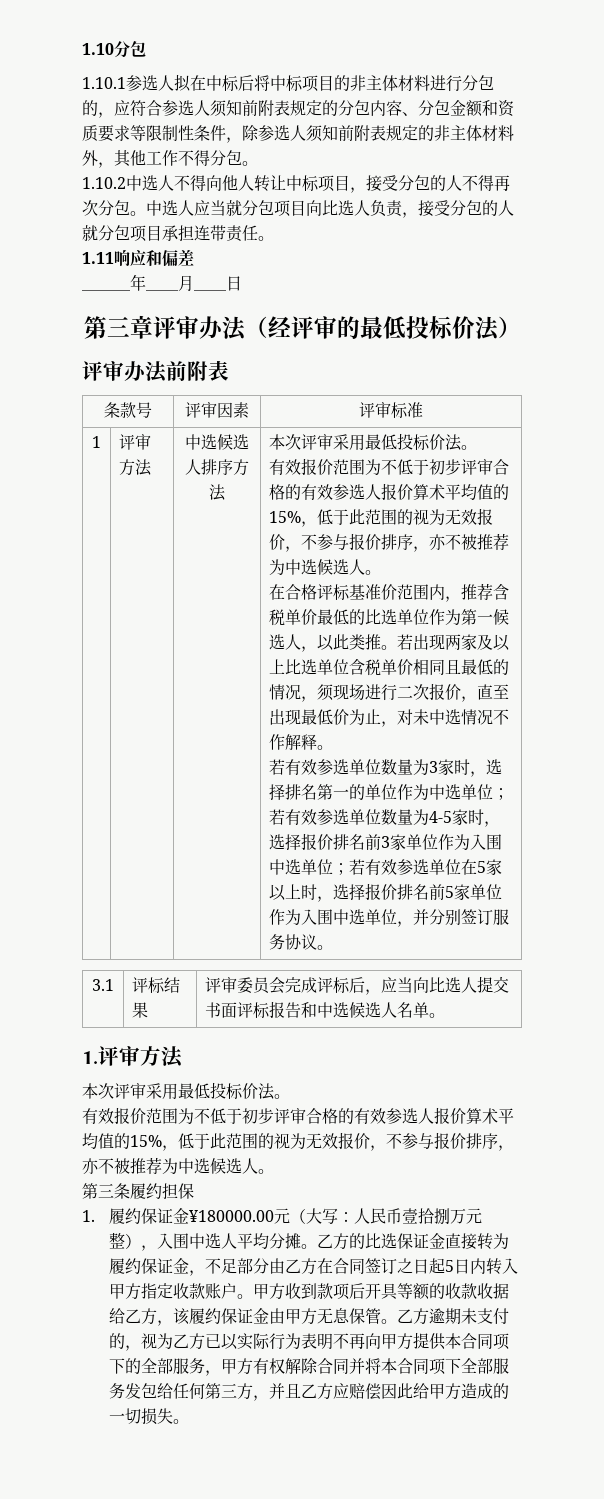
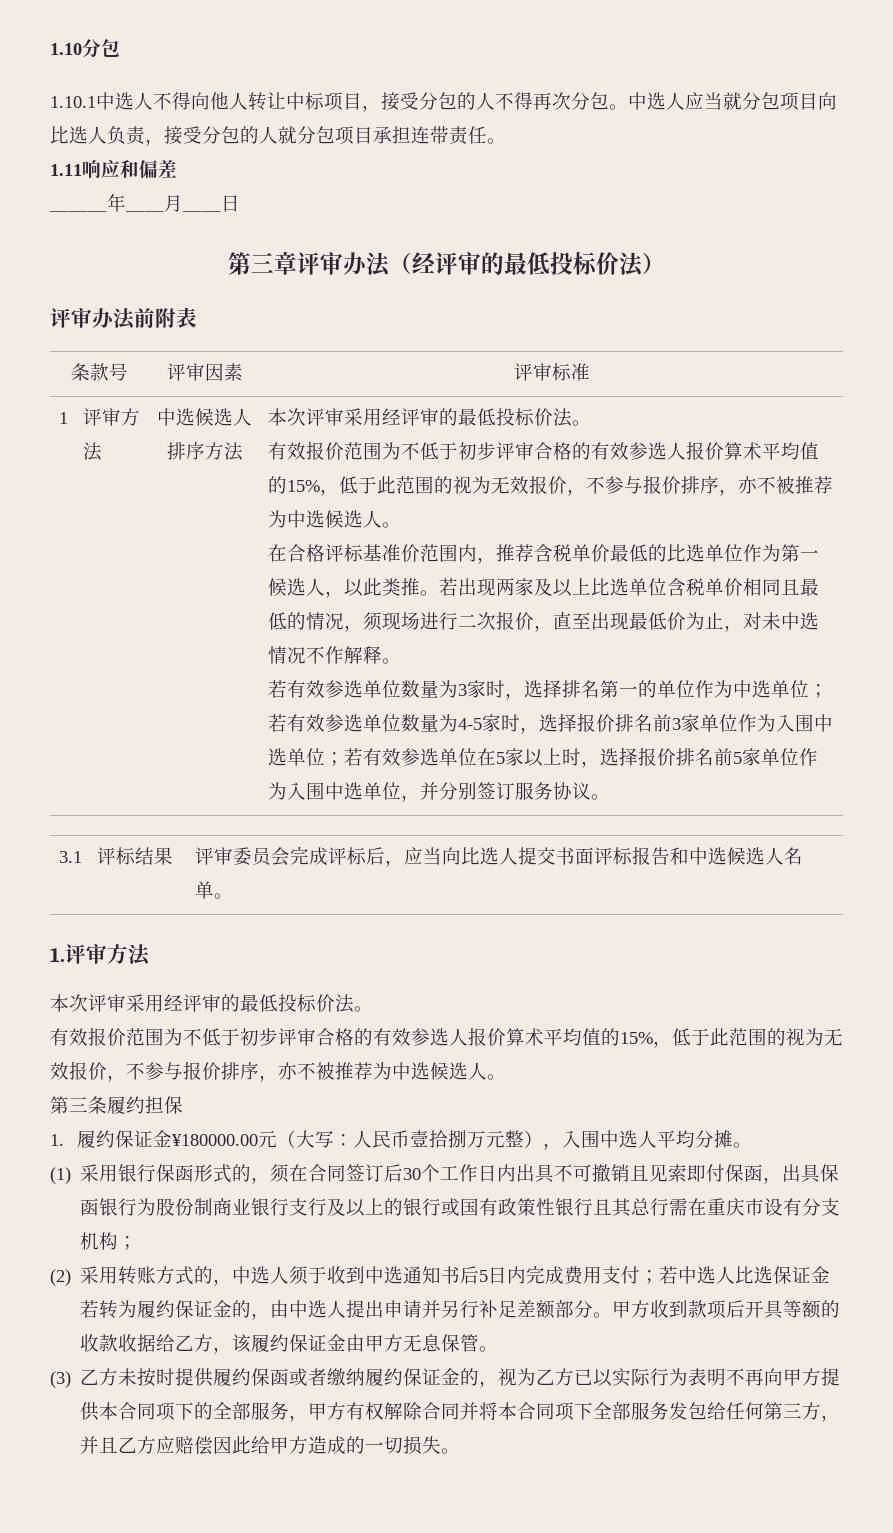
[126,74,494,92] [82,100,515,118] [82,125,514,143] [82,150,258,168] [82,177,126,189] 参选人拟在中标后将中标项目的非主体材料进行分包的，应符合参选人须知前附表规定的分包内容、分包金额和资质要求等限制性条件，除参选人须知前附表规定的非主体材料外，其他工作不得分包。 // 1.10.2 -> (96, 102) none
(366, 442) none -> [381,408,458,426] 经评审的
(178, 1091) none -> [164,994,240,1012] 经评审的
[317,1233,366,1250] 乙方的 -> [50,1164,840,1184] [80,1198,841,1217] [80,1232,138,1250] [50,1265,736,1286] // (1)采用银行保函形式的，须在合同签订后30个工作日内出具不可撤销且见索即付保函，出具保函银行为股份制商业银行支行及以上的银行或国有政策性银行且其总行需在重庆市设有分支机构； // (2)采用转账方式的，中选人须于收到中选通知书后5日内完成费用支付；若中选人
[445,1233,478,1250] 直接 -> [80,1300,100,1318] 若
[189,1258,519,1276] [109,1283,238,1300] ，不足部分由乙方在合同签订之日起5日内转入甲方指定收款账户 -> [232,1300,594,1320] 的，由中选人提出申请并另行补足差额部分
[397,1308,510,1325] 乙方逾期未支付 -> [50,1368,461,1388] // (3)乙方未按时提供履约保函或者缴纳履约保证金

